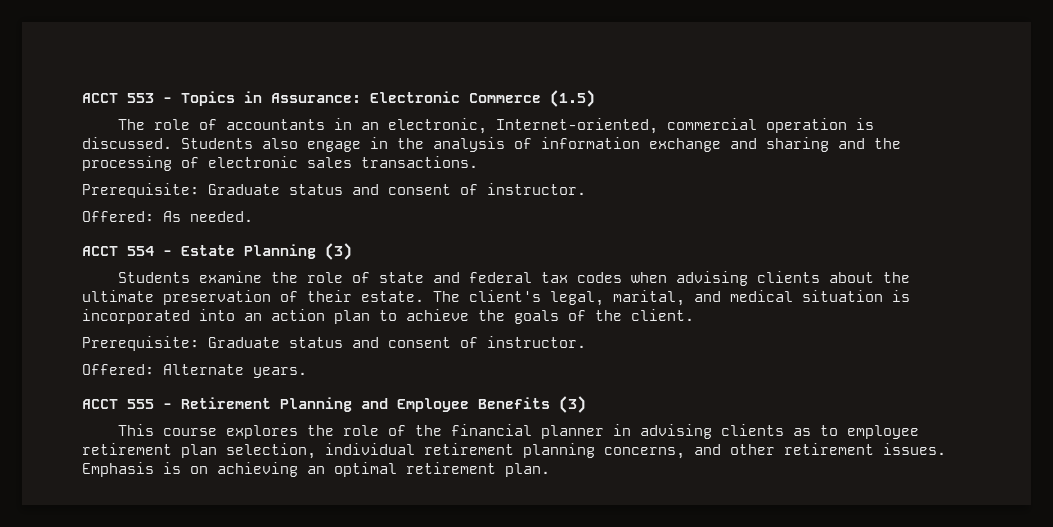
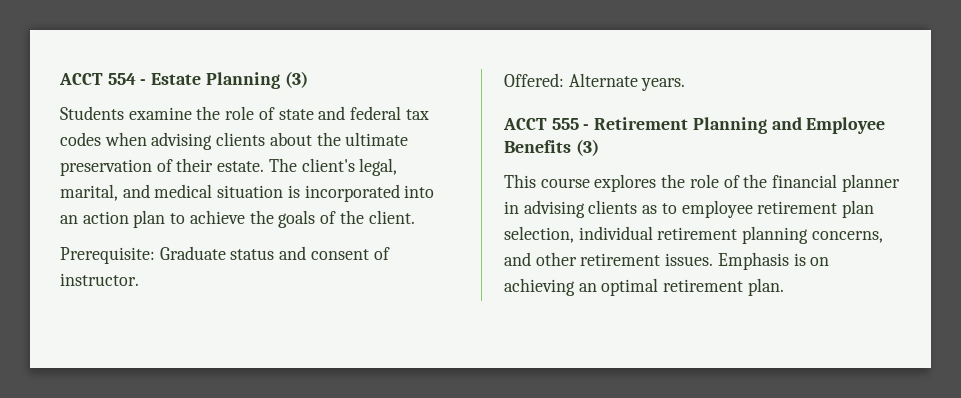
[82,90,595,107] [118,118,875,134] [82,137,901,152] [82,156,478,171] [82,183,586,198] [82,211,253,222] [82,246,118,256] ACCT 553 - Topics in Assurance: Electronic Commerce (1.5) // The role of accountants in an electronic, Internet-oriented, commercial operation is discussed. Students also engage in the analysis of information exchange and sharing and the processing of electronic sales transactions. // Prerequisite: Graduate status and consent of instructor. // Offered: As needed. // ACCT -> [59,73,103,85] ACCT

